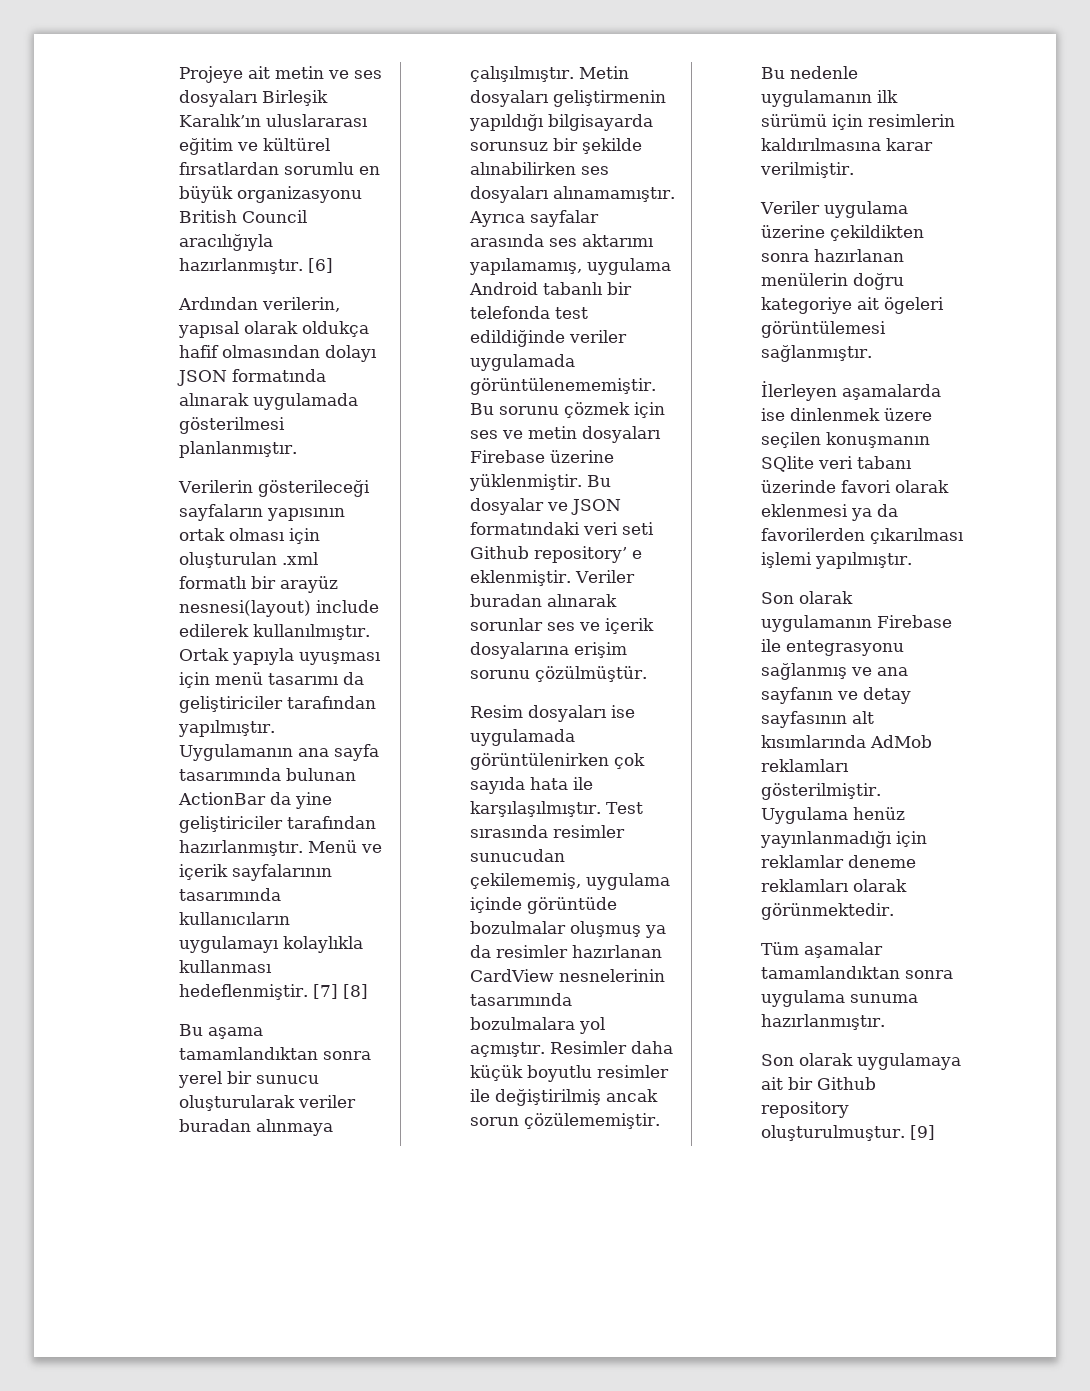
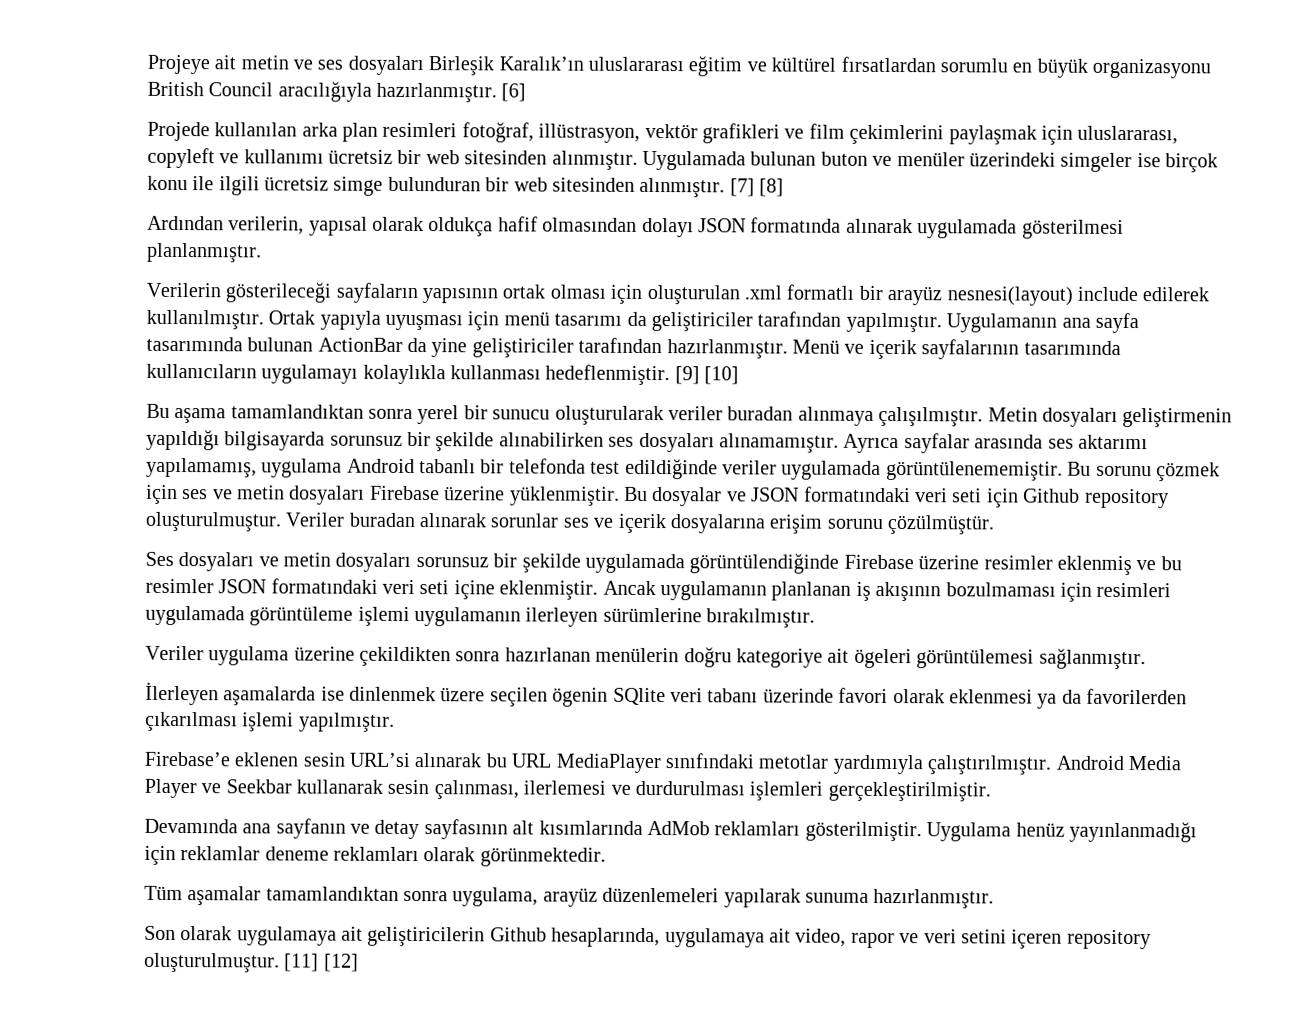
(334, 265) none -> [146,121,1179,145] [146,147,1219,173] [146,175,785,198] // Projede kullanılan arka plan resimleri fotoğraf, illüstrasyon, vektör grafikleri ve film çekimlerini paylaşmak için uluslararası, copyleft ve kullanımı ücretsiz bir web sitesinden alınmıştır. Uygulamada bulunan buton ve menüler üzerindeki simgeler ise birçok konu ile ilgili ücretsiz simge bulunduran bir web sitesinden alınmıştır. [7] [8]
[313,984,369,999] [7] [8] -> [674,366,740,385] [9] [10]
[470,546,643,563] [470,570,572,586] Github repository’ e eklenmiştir. -> [986,488,1169,509] [144,511,282,532] için Github repository oluşturulmuştur.
[470,705,636,722] [470,729,576,746] [470,753,646,770] [470,777,594,794] [470,801,644,817] [470,825,626,838] [470,849,566,862] [470,873,671,890] [470,897,618,914] [470,921,667,938] [470,945,663,958] [470,969,666,982] [470,993,573,1006] [470,1017,606,1034] [470,1041,674,1057] [470,1065,670,1082] [470,1089,659,1106] [470,1113,661,1129] [761,66,859,79] [761,90,899,107] [761,114,956,130] [761,138,934,151] [760,162,855,178] Resim dosyaları ise uygulamada görüntülenirken çok sayıda hata ile karşılaşılmıştır. Test sırasında resimler sunucudan çekilememiş, uygulama içinde görüntüde bozulmalar oluşmuş ya da resimler hazırlanan CardView nesnelerinin tasarımında bozulmalara yol açmıştır. Resimler daha küçük boyutlu resimler ile değiştirilmiş ancak sorun çözülememiştir. Bu nedenle uygulamanın ilk sürümü için resimlerin kaldırılmasına karar verilmiştir. -> [144,551,1182,576] [144,578,1172,602] [144,605,816,628] Ses dosyaları ve metin dosyaları sorunsuz bir şekilde uygulamada görüntülendiğinde Firebase üzerine resimler eklenmiş ve bu resimler JSON formatındaki veri seti içine eklenmiştir. Ancak uygulamanın planlanan iş akışının bozulmaması için resimleri uygulamada görüntüleme işlemi uygulamanın ilerleyen sürümlerine bırakılmıştır.
[826,432,931,448] konuşmanın -> [552,687,609,707] ögenin
[761,591,854,604] [761,615,953,632] [761,639,905,656] [761,663,873,680] Son olarak uygulamanın Firebase ile entegrasyonu sağlanmış ve -> [143,751,1181,775] [143,778,991,802] [143,818,238,834] Firebase’e eklenen sesin URL’si alınarak bu URL MediaPlayer sınıfındaki metotlar yardımıyla çalıştırılmıştır. Android Media Player ve Seekbar kullanarak sesin çalınması, ilerlemesi ve durdurulması işlemleri gerçekleştirilmiştir. // Devamında
[761,990,846,1007] uygulama -> [452,887,801,908] uygulama, arayüz düzenlemeleri yapılarak
[788,1077,877,1090] [761,1101,850,1118] [761,1125,936,1141] bir Github repository oluşturulmuştur. [9] -> [367,926,1151,950] [143,952,359,973] geliştiricilerin Github hesaplarında, uygulamaya ait video, rapor ve veri setini içeren repository oluşturulmuştur. [11] [12]

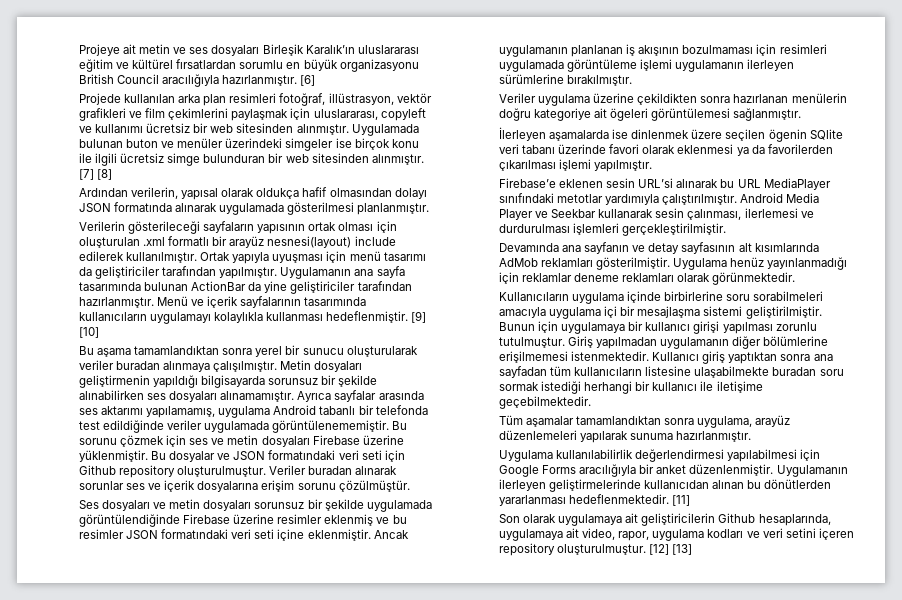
(606, 857) none -> [498,291,824,304] [498,306,822,319] [498,321,817,334] [498,336,829,349] [498,351,833,364] [498,366,844,378] [498,381,763,394] [498,396,591,409] // Kullanıcıların uygulama içinde birbirlerine soru sorabilmeleri amacıyla uygulama içi bir mesajlaşma sistemi geliştirilmiştir. Bunun için uygulamaya bir kullanıcı girişi yapılması zorunlu tutulmuştur. Giriş yapılmadan uygulamanın diğer bölümlerine erişilmemesi istenmektedir. Kullanıcı giriş yaptıktan sonra ana sayfadan tüm kullanıcıların listesine ulaşabilmekte buradan soru sormak istediği herhangi bir kullanıcı ile iletişime geçebilmektedir.
(995, 898) none -> [498,449,821,462] [498,464,848,477] [498,479,832,492] [498,494,691,506] // Uygulama kullanılabilirlik değerlendirmesi yapılabilmesi için Google Forms aracılığıyla bir anket düzenlenmiştir. Uygulamanın ilerleyen geliştirmelerinde kullanıcıdan alınan bu dönütlerden yararlanması hedeflenmektedir. [11]
[850,932,895,949] rapor -> [618,529,744,541] rapor, uygulama kodları
[284,953,359,972] [11] [12] -> [649,544,693,555] [12] [13]

